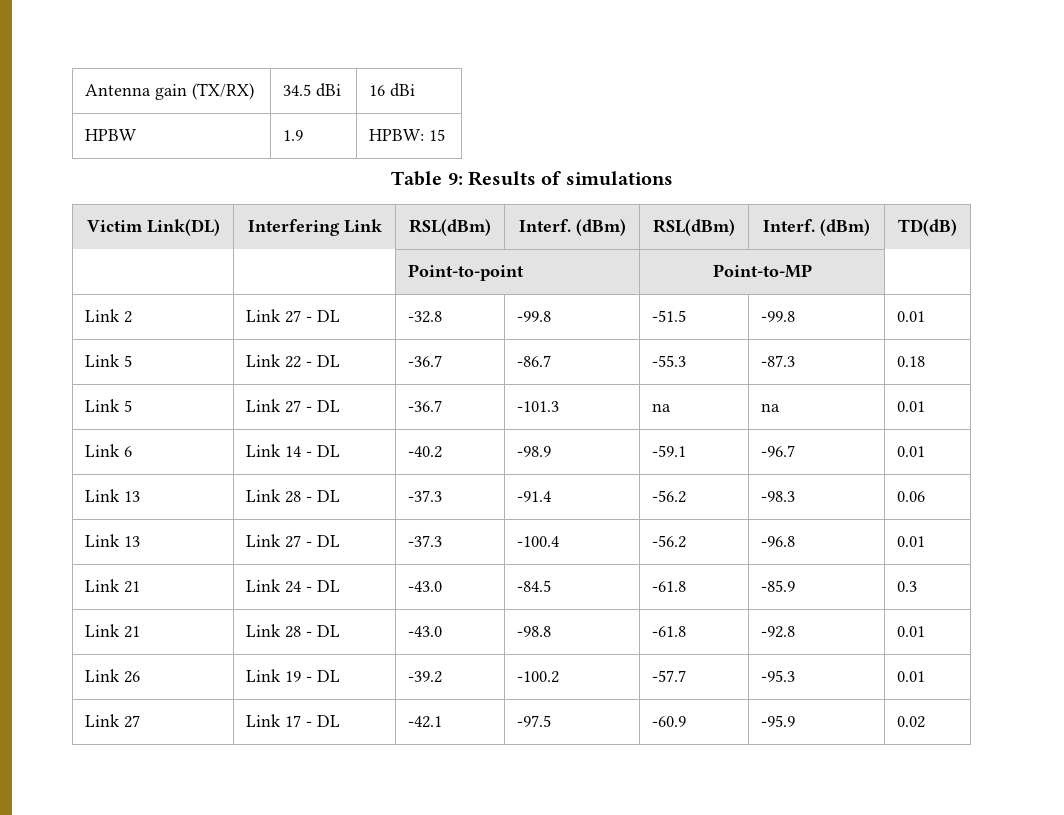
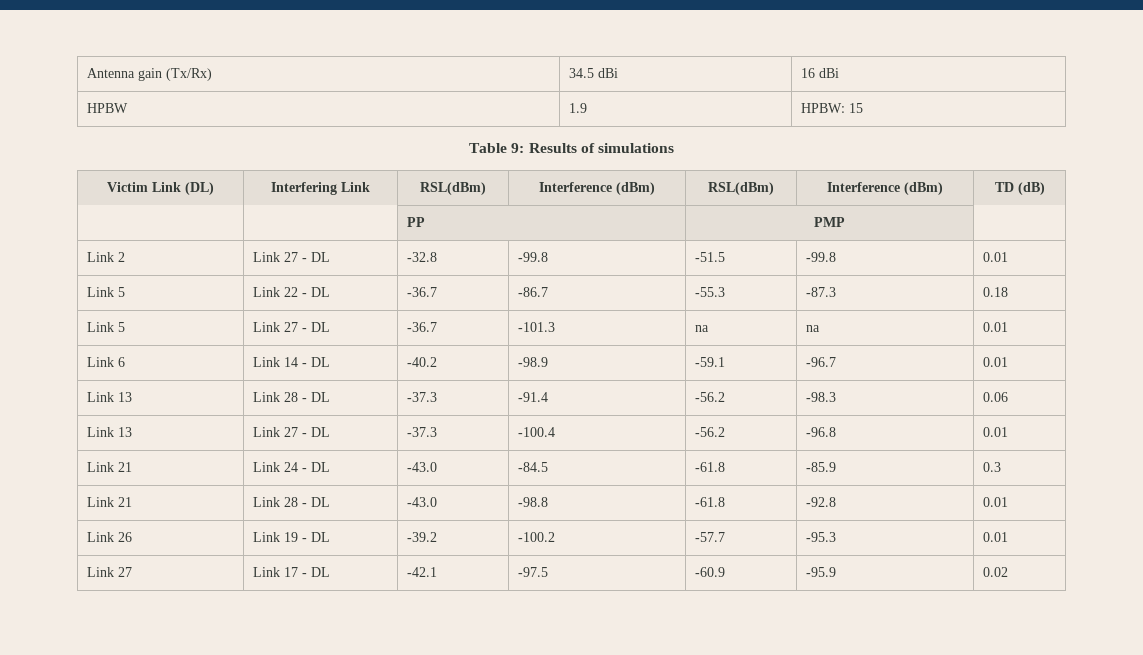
[192,83,255,100] (TX/RX) -> [165,68,212,81] (Tx/Rx)
[146,219,220,236] Link(DL) -> [152,182,214,195] Link (DL)
[518,219,571,232] Interf. -> [539,182,612,192] Interference
[763,219,870,236] [898,219,957,236] [408,264,525,281] [712,264,812,278] Interf. (dBm) | TD(dB) // | | Point-to-point | Point-to-MP -> [827,182,943,195] [994,182,1045,195] [406,217,425,227] [814,217,845,227] Interference (dBm) | TD (dB) // | | PP | PMP

